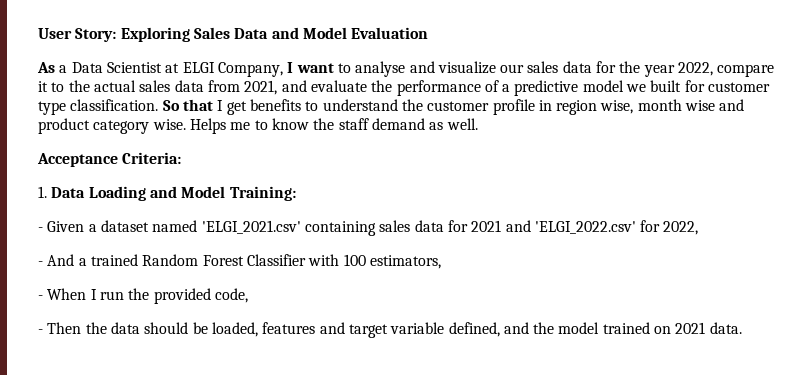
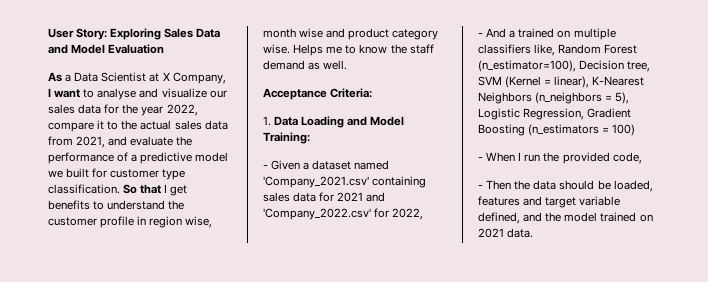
[182,62,215,73] ELGI -> [162,72,170,81] X
[201,220,301,234] 'ELGI_2021.csv' -> [263,176,369,188] 'Company_2021.csv'
[534,221,636,234] 'ELGI_2022.csv' -> [263,208,371,220] 'Company_2022.csv'
[142,254,441,269] Random Forest Classifier with 100 estimators, -> [557,28,616,40] [478,44,638,56] [478,60,651,72] [478,76,645,88] [478,92,630,104] [478,108,632,120] [478,124,636,136] on multiple classifiers like, Random Forest (n_estimator=100), Decision tree, SVM (Kernel = linear), K-Nearest Neighbors (n_neighbors = 5), Logistic Regression, Gradient Boosting (n_estimators = 100)

